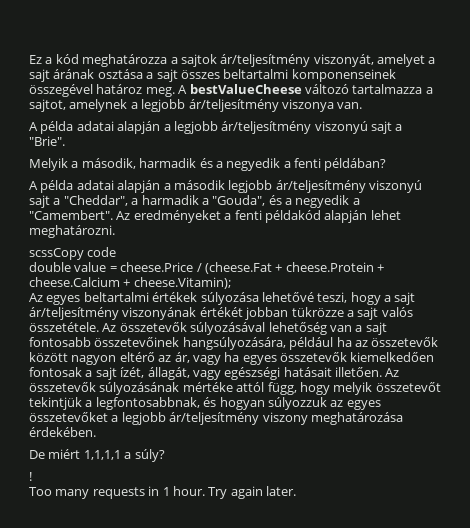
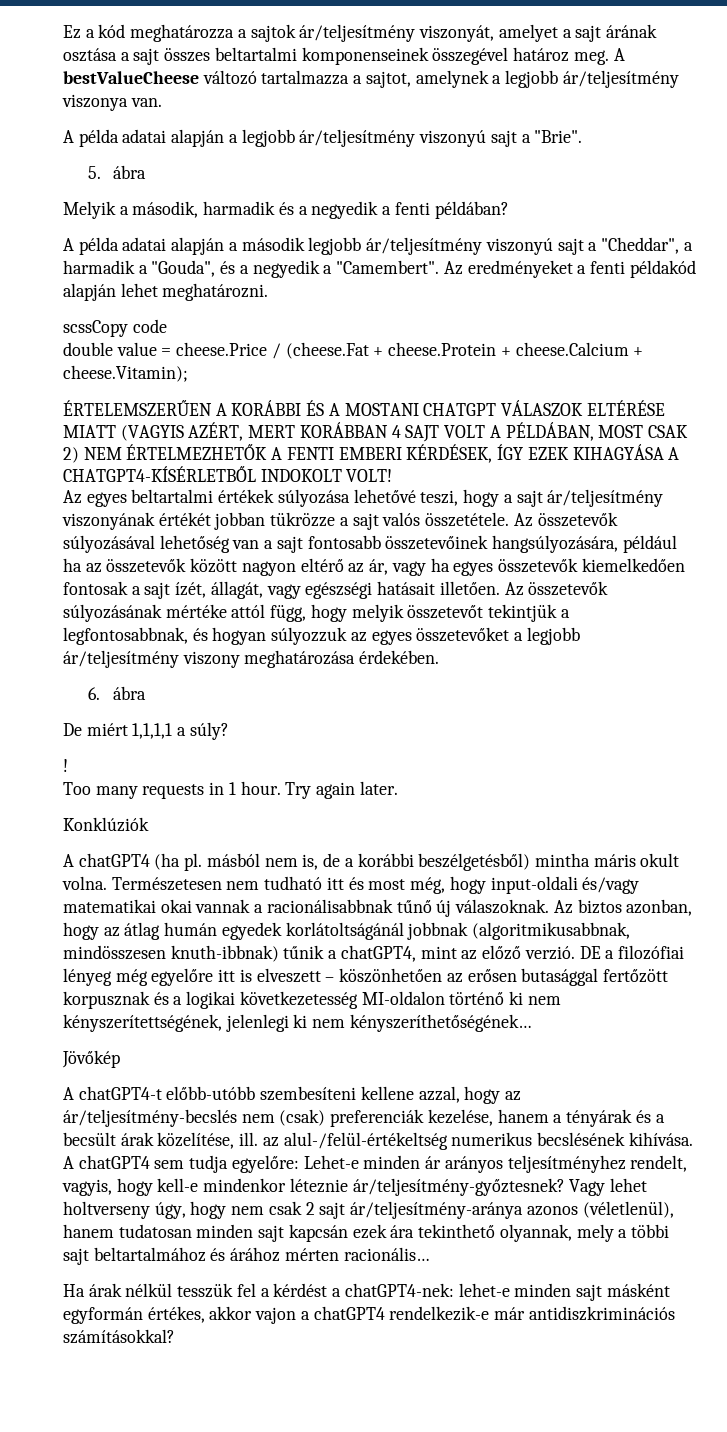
(65, 141) none -> [87,165,146,179] // 5. ábra
(231, 283) none -> [63,400,665,416] [63,422,688,442] [63,444,680,463] [63,466,393,482] // ÉRTELEMSZERŰEN A KORÁBBI ÉS A MOSTANI CHATGPT VÁLASZOK ELTÉRÉSE MIATT (VAGYIS AZÉRT, MERT KORÁBBAN 4 SAJT VOLT A PÉLDÁBAN, MOST CSAK 2) NEM ÉRTELMEZHETŐK A FENTI EMBERI KÉRDÉSEK, ÍGY EZEK KIHAGYÁSA A CHATGPT4-KÍSÉRLETBŐL INDOKOLT VOLT!
(96, 432) none -> [87,686,146,700] // 6. ábra
(296, 491) none -> [63,817,149,832] [63,853,680,871] [62,876,640,894] [63,899,693,917] [63,922,631,940] [63,945,684,962] [63,968,668,986] [63,991,561,1009] [63,1014,532,1032] [62,1050,120,1068] [63,1086,522,1104] [63,1109,665,1127] [63,1132,693,1150] [63,1155,688,1173] [62,1178,648,1196] [63,1201,674,1219] [63,1224,669,1242] [63,1247,430,1265] [63,1283,670,1301] [63,1306,675,1324] [63,1329,175,1344] // Konklúziók // A chatGPT4 (ha pl. másból nem is, de a korábbi beszélgetésből) mintha máris okult volna. Természetesen nem tudható itt és most még, hogy input-oldali és/vagy matematikai okai vannak a racionálisabbnak tűnő új válaszoknak. Az biztos azonban, hogy az átlag humán egyedek korlátoltságánál jobbnak (algoritmikusabbnak, mindösszesen knuth-ibbnak) tűnik a chatGPT4, mint az előző verzió. DE a filozófiai lényeg még egyelőre itt is elveszett – köszönhetően az erősen butasággal fertőzött korpusznak és a logikai következetesség MI-oldalon történő ki nem kényszerítettségének, jelenlegi ki nem kényszeríthetőségének… // Jövőkép // A chatGPT4-t előbb-utóbb szembesíteni kellene azzal, hogy az ár/teljesítmény-becslés nem (csak) preferenciák kezelése, hanem a tényárak és a becsült árak közelítése, ill. az alul-/felül-értékeltség numerikus becslésének kihívása. A chatGPT4 sem tudja egyelőre: Lehet-e minden ár arányos teljesítményhez rendelt, vagyis, hogy kell-e mindenkor léteznie ár/teljesítmény-győztesnek? Vagy lehet holtverseny úgy, hogy nem csak 2 sajt ár/teljesítmény-aránya azonos (véletlenül), hanem tudatosan minden sajt kapcsán ezek ára tekinthető olyannak, mely a többi sajt beltartalmához és árához mérten racionális… // Ha árak nélkül tesszük fel a kérdést a chatGPT4-nek: lehet-e minden sajt másként egyformán értékes, akkor vajon a chatGPT4 rendelkezik-e már antidiszkriminációs számításokkal?

